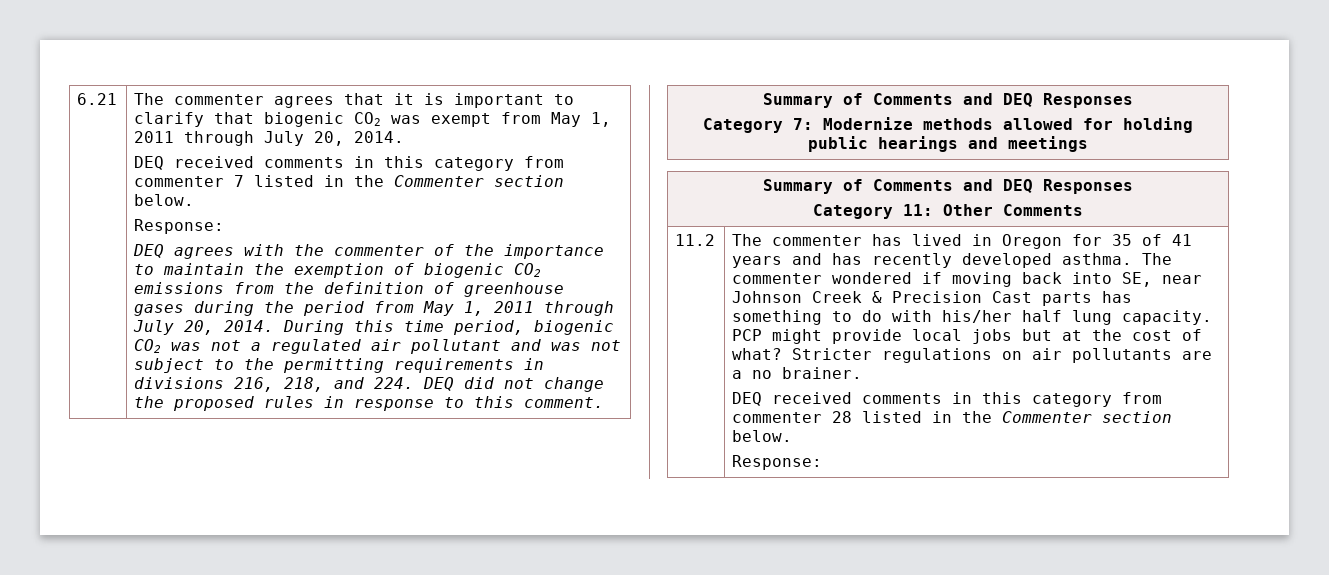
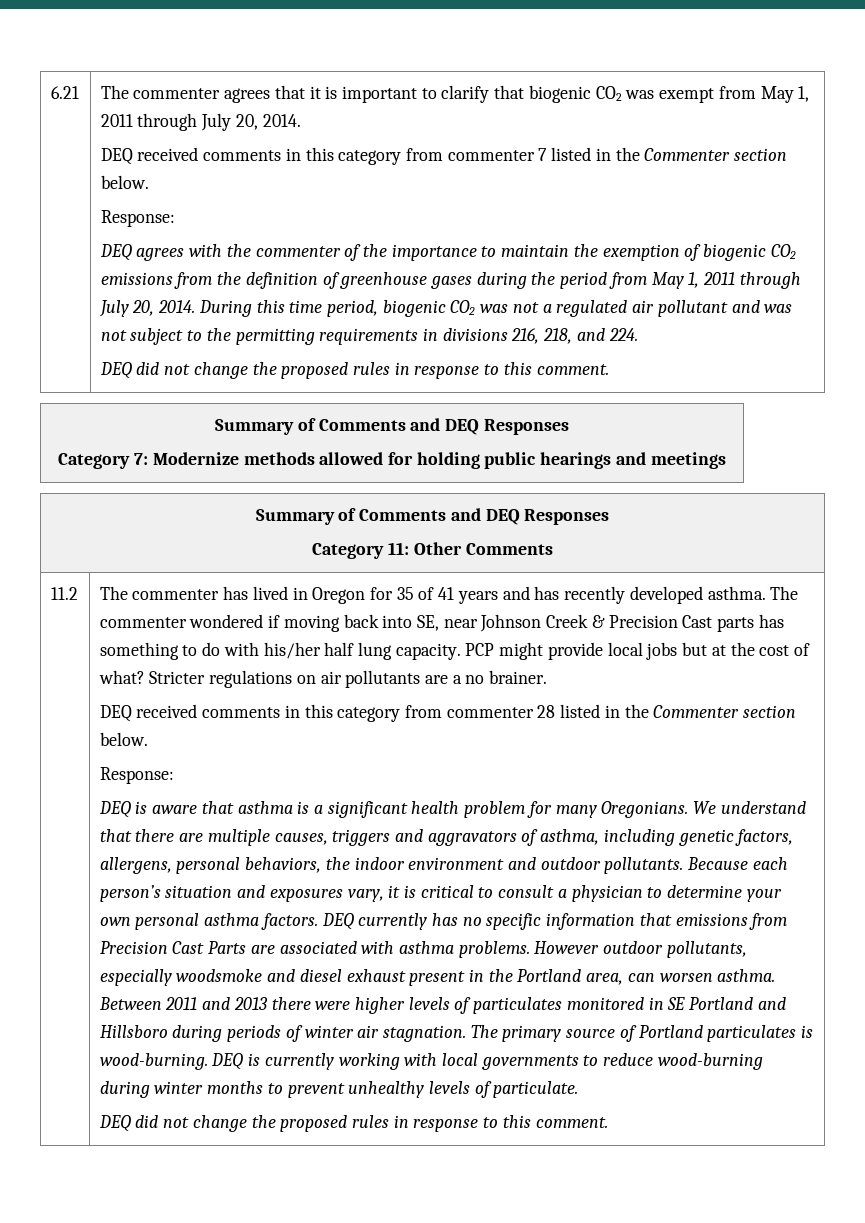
(415, 383) none -> (638, 334) //
(823, 462) none -> [98,801,806,818] [99,829,794,846] [99,857,788,874] [99,885,782,902] [99,913,788,930] [99,941,747,958] [99,969,776,986] [98,997,786,1014] [99,1025,814,1042] [99,1053,763,1070] [99,1081,579,1098] [98,1115,608,1132] // DEQ is aware that asthma is a significant health problem for many Oregonians. We understand that there are multiple causes, triggers and aggravators of asthma, including genetic factors, allergens, personal behaviors, the indoor environment and outdoor pollutants. Because each person’s situation and exposures vary, it is critical to consult a physician to determine your own personal asthma factors. DEQ currently has no specific information that emissions from Precision Cast Parts are associated with asthma problems. However outdoor pollutants, especially woodsmoke and diesel exhaust present in the Portland area, can worsen asthma. Between 2011 and 2013 there were higher levels of particulates monitored in SE Portland and Hillsboro during periods of winter air stagnation. The primary source of Portland particulates is wood-burning. DEQ is currently working with local governments to reduce wood-burning during winter months to prevent unhealthy levels of particulate. // DEQ did not change the proposed rules in response to this comment.

